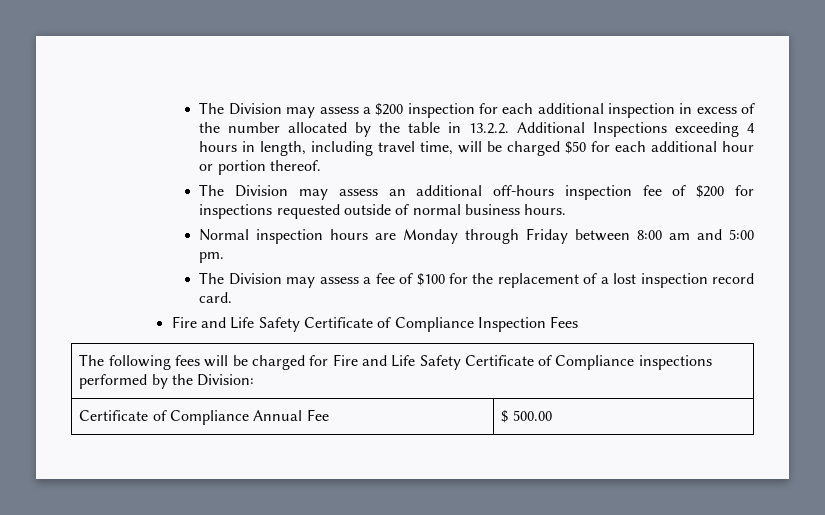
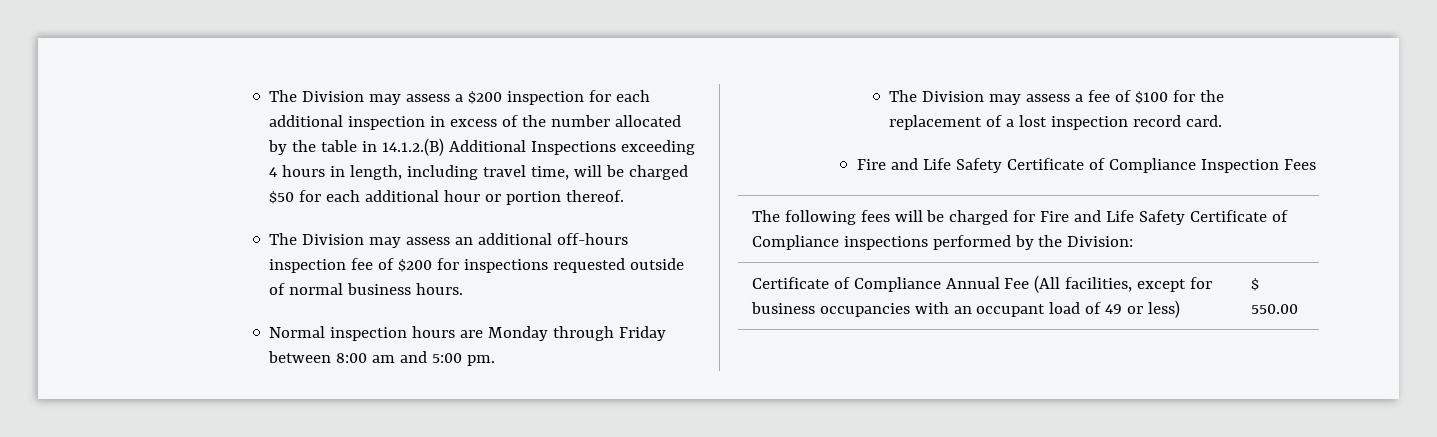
[469,123,510,134] 13.2.2. -> [382,138,445,156] 14.1.2.(B)
(329, 415) none -> [1034,275,1213,293] [750,300,1181,318] (All facilities, except for business occupancies with an occupant load of 49 or less)
[512,410,552,421] 500.00 -> [1250,304,1298,314] 550.00

